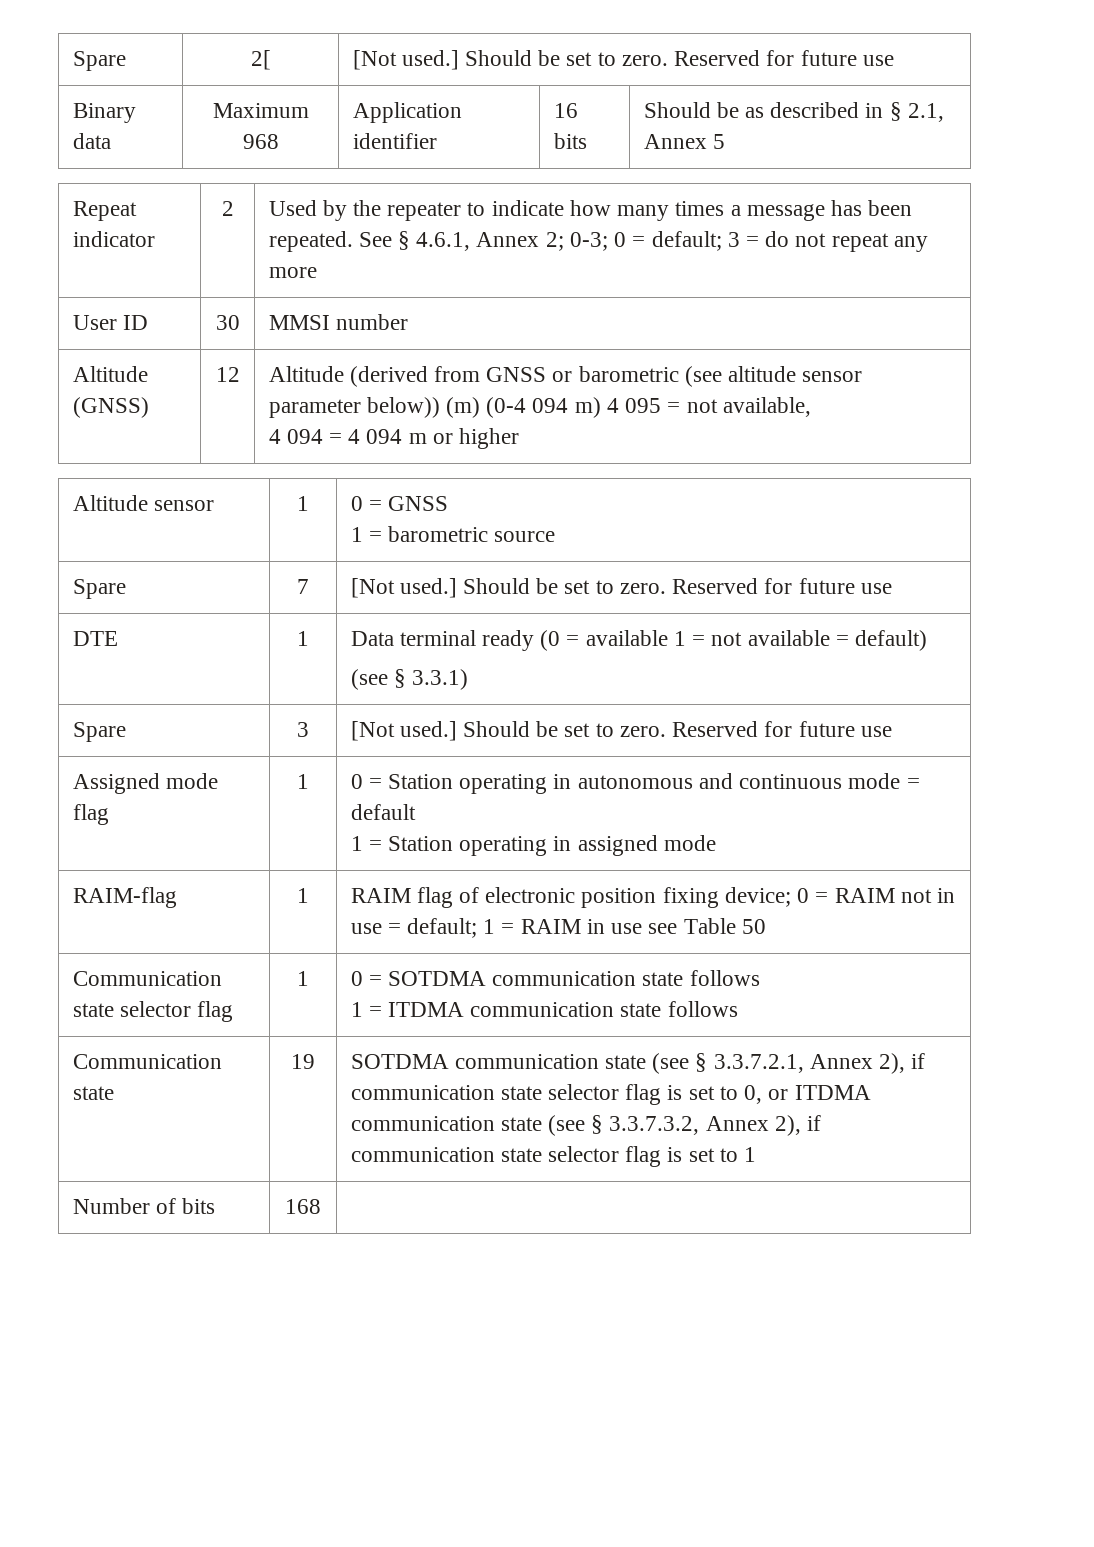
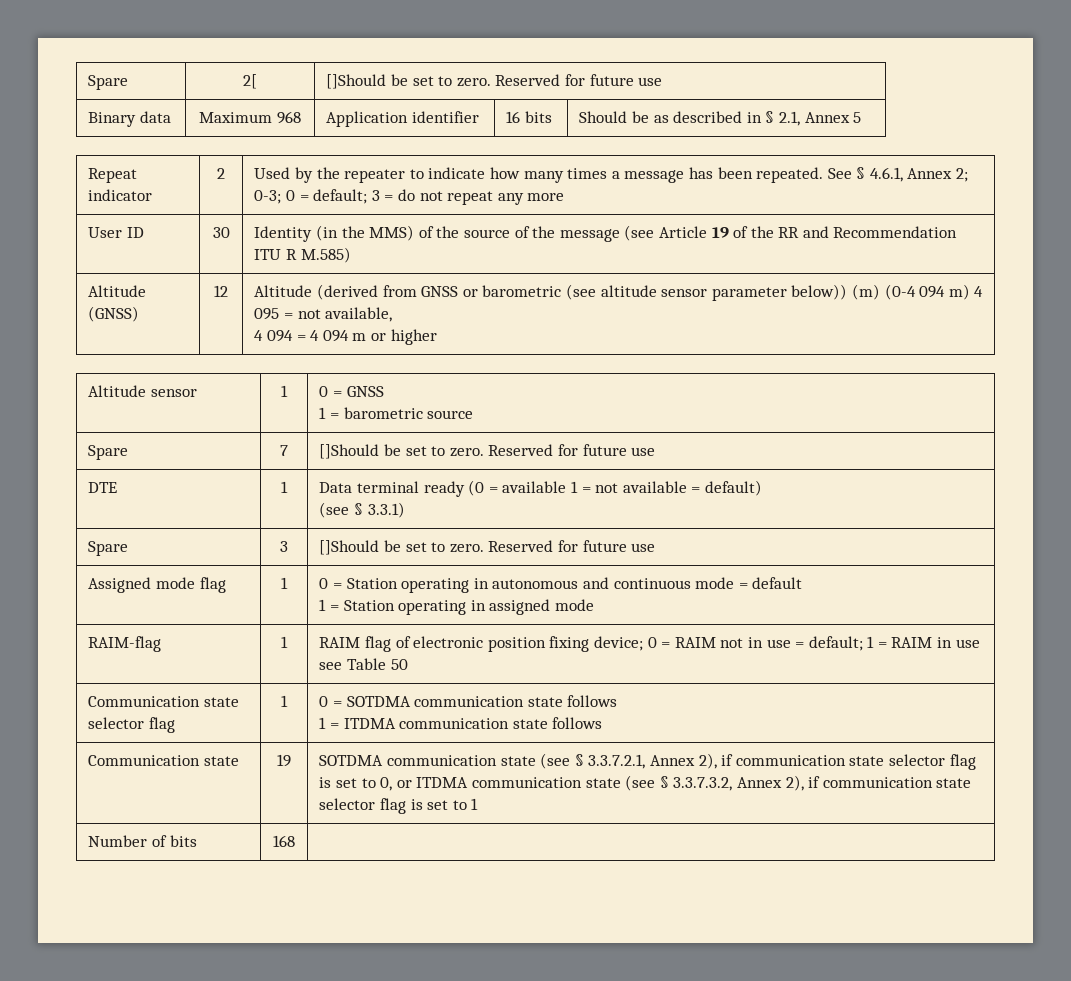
[352,50,533,70] [Not used.] Should -> [326,74,387,89] []Should
[268,314,408,330] MMSI number -> [254,225,958,242] [254,247,351,263] Identity (in the MMS) of the source of the message (see Article 19 of the RR and Recommendation ITU R M.585)
[350,578,531,598] [Not used.] Should -> [319,444,380,459] []Should
[350,721,531,741] [Not used.] Should -> [319,540,380,555] []Should

